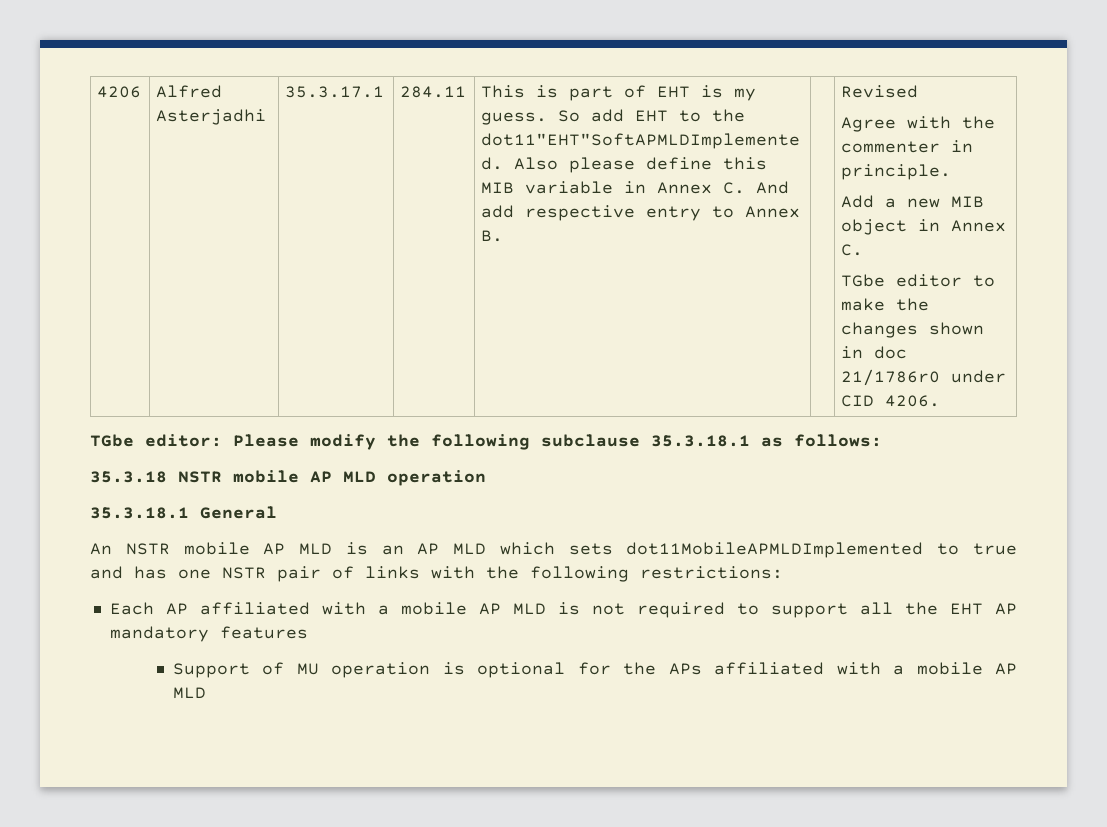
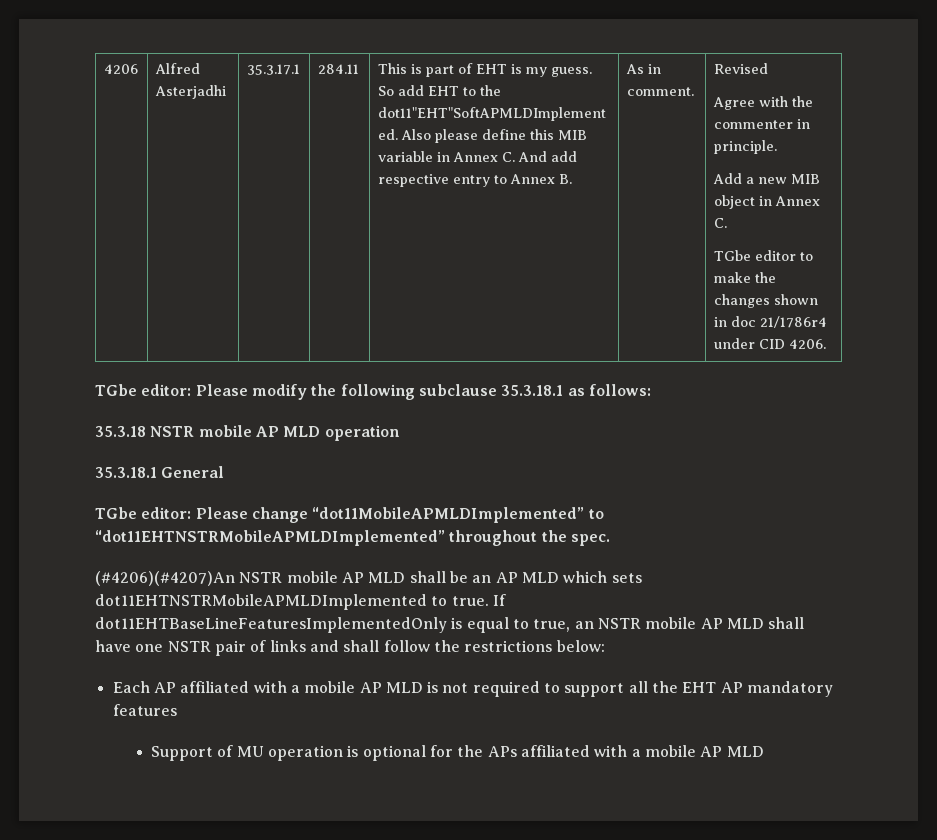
(504, 236) none -> [625,64,661,74] [626,87,694,96] As in comment.
[841,369,941,386] 21/1786r0 -> [759,316,827,328] 21/1786r4
[90,542,368,555] An NSTR mobile AP MLD is -> [95,507,604,523] [95,530,610,546] [95,571,468,586] TGbe editor: Please change “dot11MobileAPMLDImplemented” to “dot11EHTNSTRMobileAPMLDImplemented” throughout the spec. // (#4206)(#4207)An NSTR mobile AP MLD shall be
[626,542,1017,558] [90,566,167,579] dot11MobileAPMLDImplemented to true and has -> [95,594,506,610] [95,617,805,633] [95,640,131,652] dot11EHTNSTRMobileAPMLDImplemented to true. If dot11EHTBaseLineFeaturesImplementedOnly is equal to true, an NSTR mobile AP MLD shall have
[431,566,783,582] with the following restrictions: -> [309,640,605,652] and shall follow the restrictions below:

